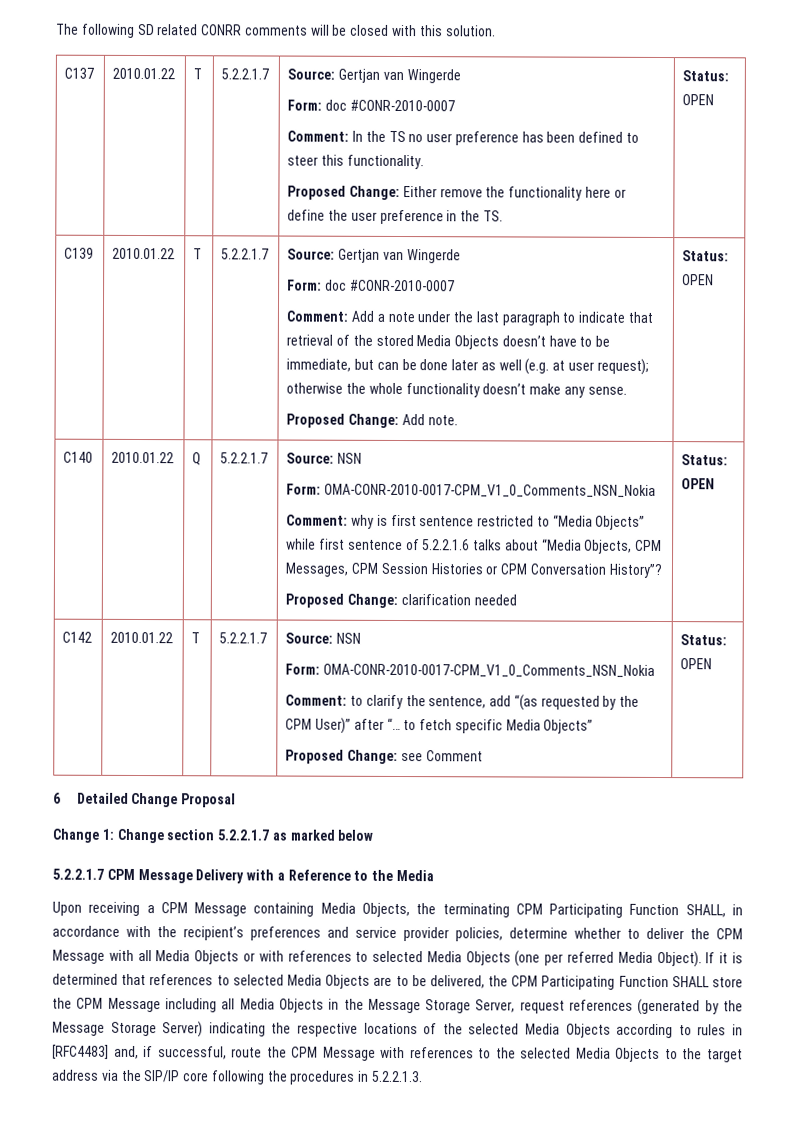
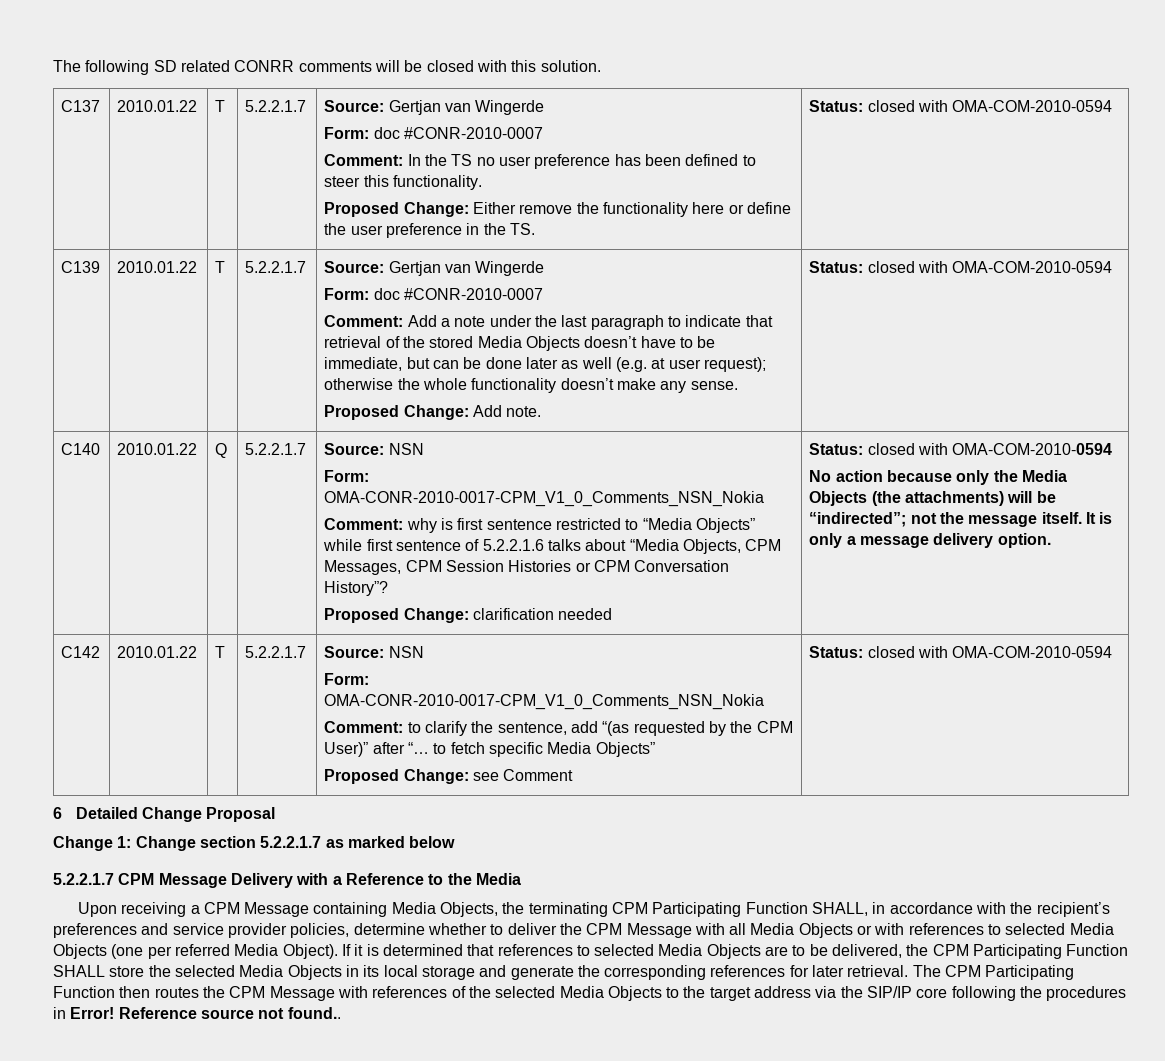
[682,94,715,106] OPEN -> [867,100,1113,112] closed with OMA-COM-2010-0594
[682,274,715,286] OPEN -> [867,261,1113,273] closed with OMA-COM-2010-0594
[681,478,716,490] OPEN -> [867,443,1113,455] [809,470,1068,485] [809,491,1056,506] [809,512,1113,527] [809,533,1051,548] closed with OMA-COM-2010-0594 // No action because only the Media Objects (the attachments) will be “indirected”; not the message itself. It is only a message delivery option.
[680,658,713,670] OPEN -> [867,646,1113,658] closed with OMA-COM-2010-0594
[76,997,743,1016] [52,1021,744,1039] [52,1044,263,1060] CPM Message including all Media Objects in the Message Storage Server, request references (generated by the Message Storage Server) indicating the respective locations of the selected Media Objects according to rules in [RFC4483] and, if successful, route -> [174,965,1075,980] [53,986,199,998] selected Media Objects in its local storage and generate the corresponding references for later retrieval. The CPM Participating Function then routes
[478,1048,492,1059] to -> [451,986,466,998] of
[372,1070,424,1083] 5.2.2.1.3. -> [70,1007,341,1019] Error! Reference source not found..

